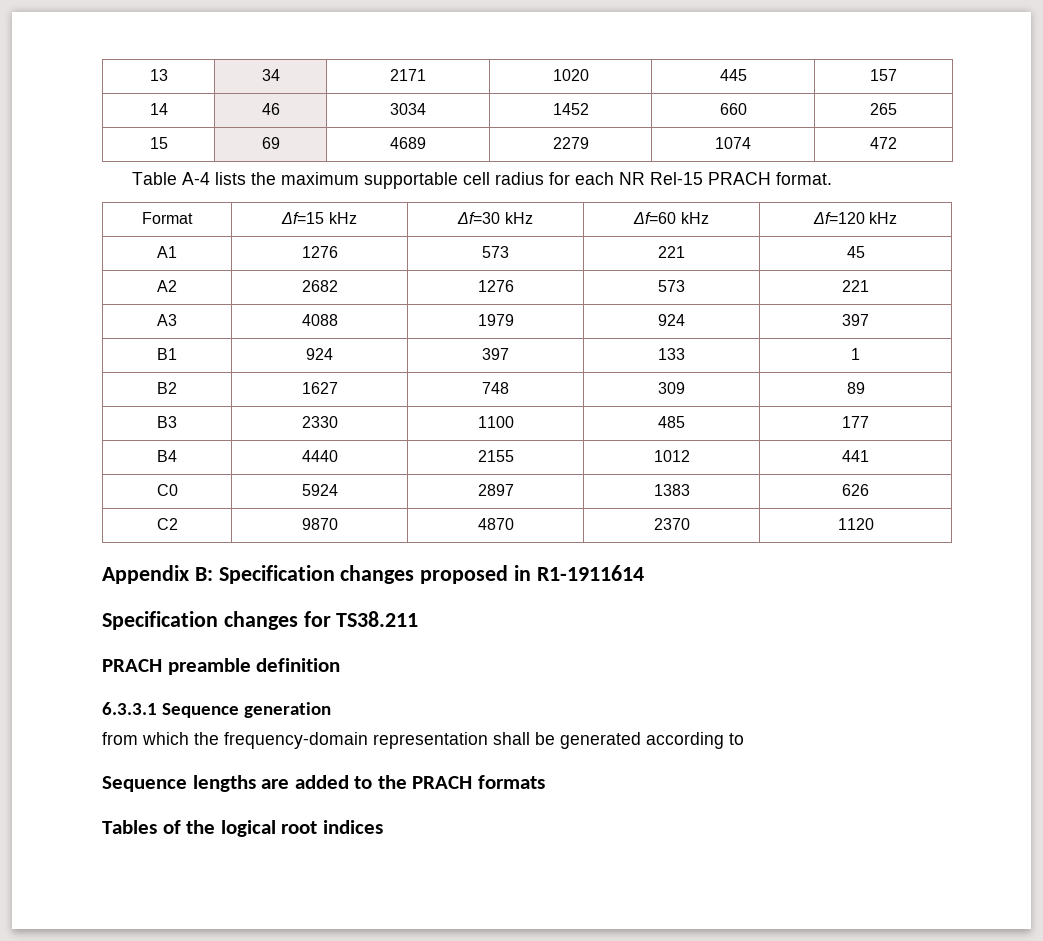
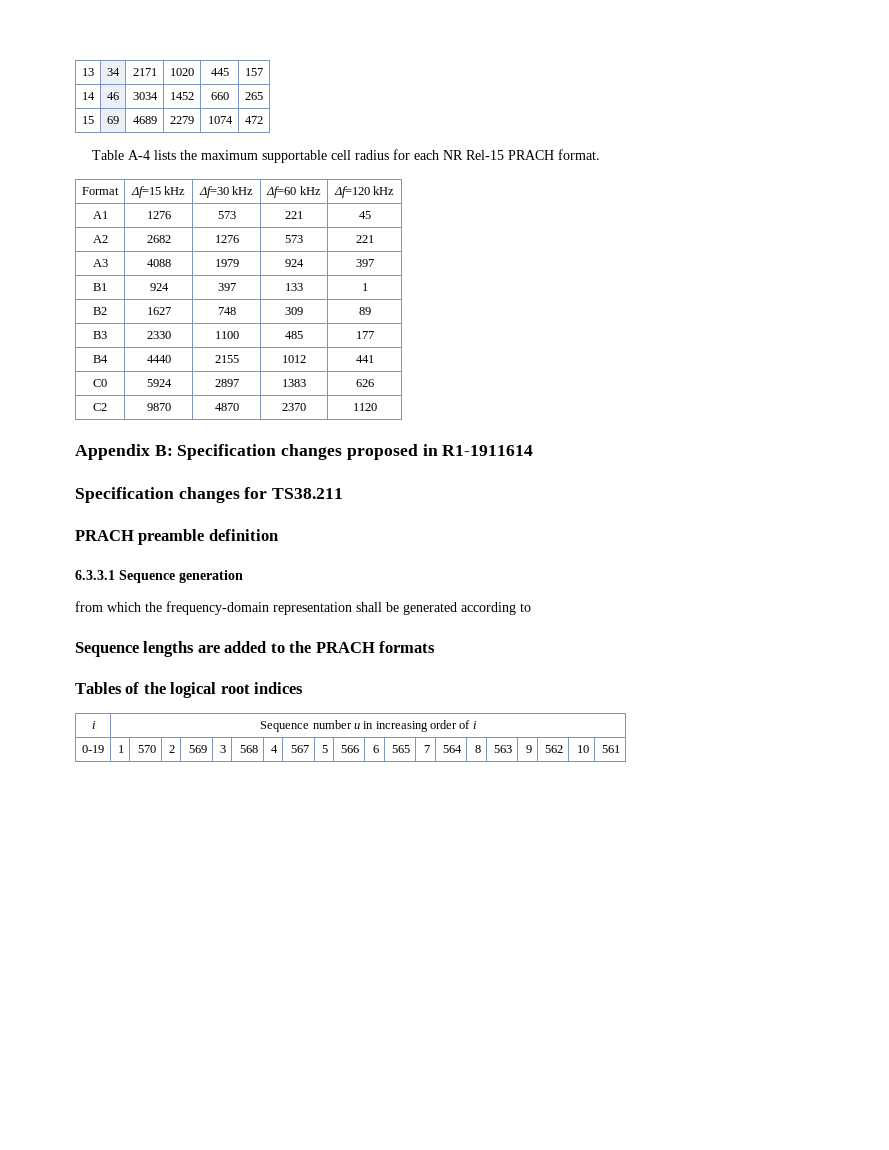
(383, 827) none -> [91,721,96,729] [260,720,477,732] [82,745,104,753] [117,745,124,753] [137,745,156,753] [168,745,175,753] [188,745,207,753] [219,745,226,753] [239,745,258,753] [270,745,278,753] [290,745,309,753] [321,745,328,753] [340,745,359,753] [372,745,379,753] [391,745,410,753] [423,745,430,753] [442,745,462,753] [474,745,481,753] [493,745,512,753] [525,745,532,753] [544,745,563,753] [576,745,589,753] [601,745,620,753] // i | Sequence number u in increasing order of i // 0-19 | 1 | 570 | 2 | 569 | 3 | 568 | 4 | 567 | 5 | 566 | 6 | 565 | 7 | 564 | 8 | 563 | 9 | 562 | 10 | 561

